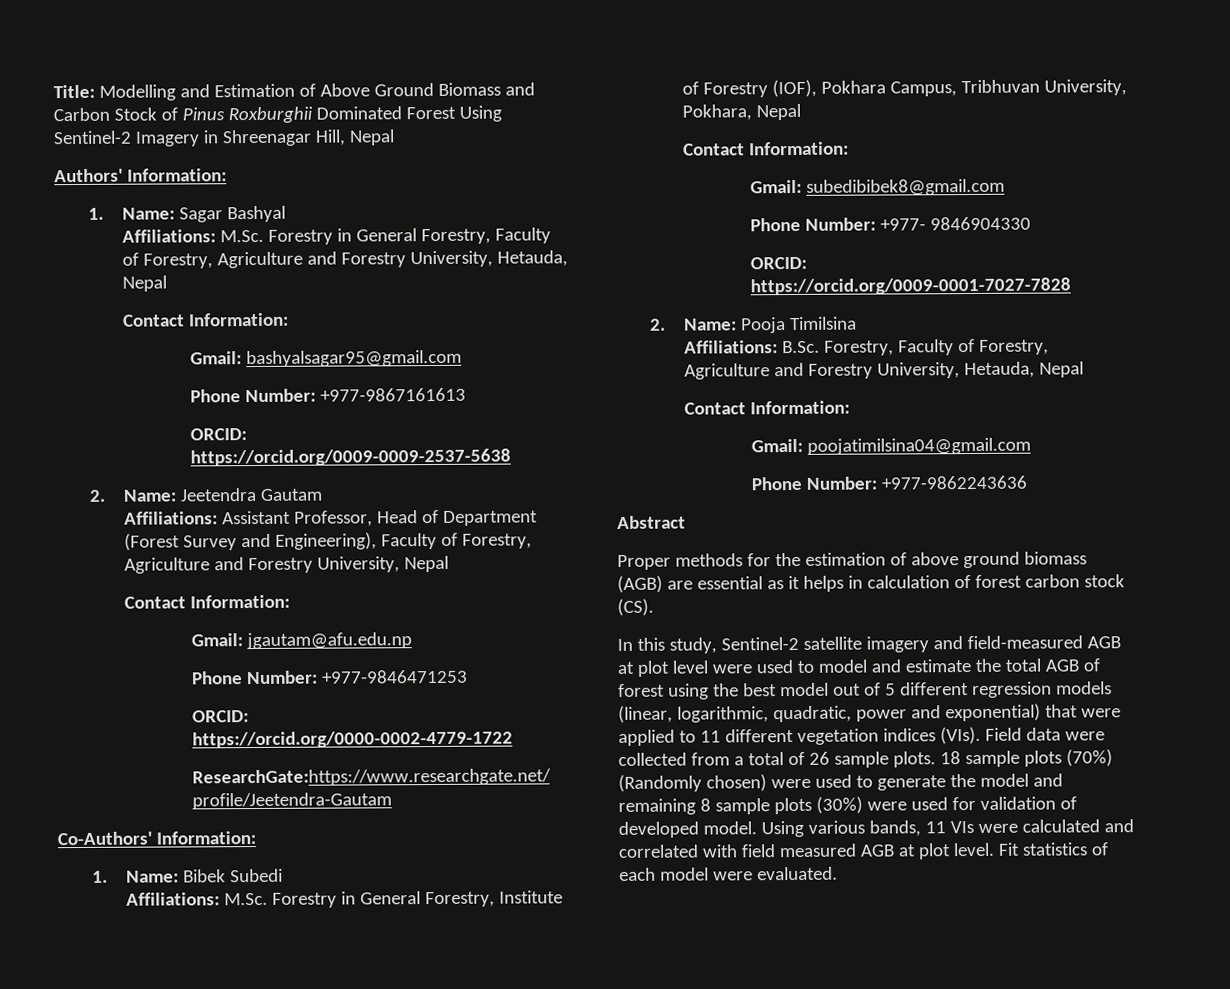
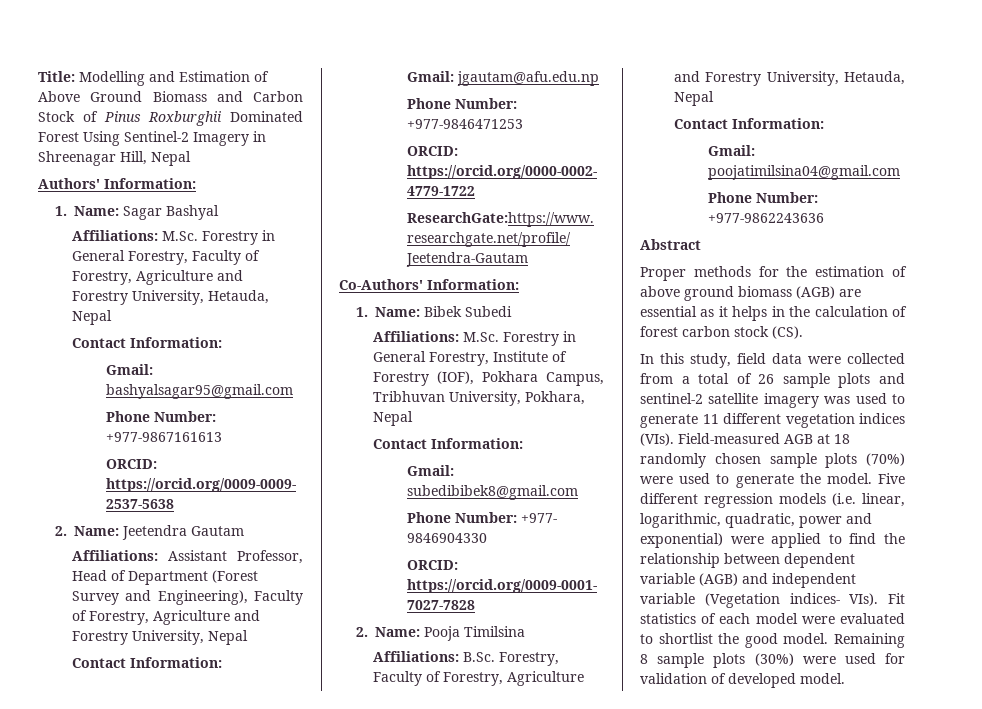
(863, 582) none -> [789,306,811,317] the
[720,635,1121,653] [617,658,1100,677] [618,681,1112,700] [618,703,1121,723] [618,726,1022,746] Sentinel-2 satellite imagery and field-measured AGB at plot level were used to model and estimate the total AGB of forest using the best model out of 5 different regression models (linear, logarithmic, quadratic, power and exponential) that were applied to 11 different vegetation indices (VIs). Field -> [737,353,766,364] field
[892,751,961,768] plots. 18 -> [838,373,905,388] [640,393,905,408] [640,413,905,428] [640,433,850,446] [640,453,761,468] plots and sentinel-2 satellite imagery was used to generate 11 different vegetation indices (VIs). Field-measured AGB at 18 randomly chosen
[618,774,767,792] (Randomly chosen) -> (905, 459) none
[979,773,1063,787] [618,798,696,815] model and remaining -> [826,473,905,484] [640,493,905,508] [640,513,872,528] [640,533,905,548] [640,553,855,568] [640,573,856,588] [640,593,905,608] [640,613,905,624] [640,633,905,648] model. Five different regression models (i.e. linear, logarithmic, quadratic, power and exponential) were applied to find the relationship between dependent variable (AGB) and independent variable (Vegetation indices- VIs). Fit statistics of each model were evaluated to shortlist the good model. Remaining
[760,819,1134,838] [618,842,1109,860] [619,866,838,881] Using various bands, 11 VIs were calculated and correlated with field measured AGB at plot level. Fit statistics of each model were evaluated. -> (845, 678) none

